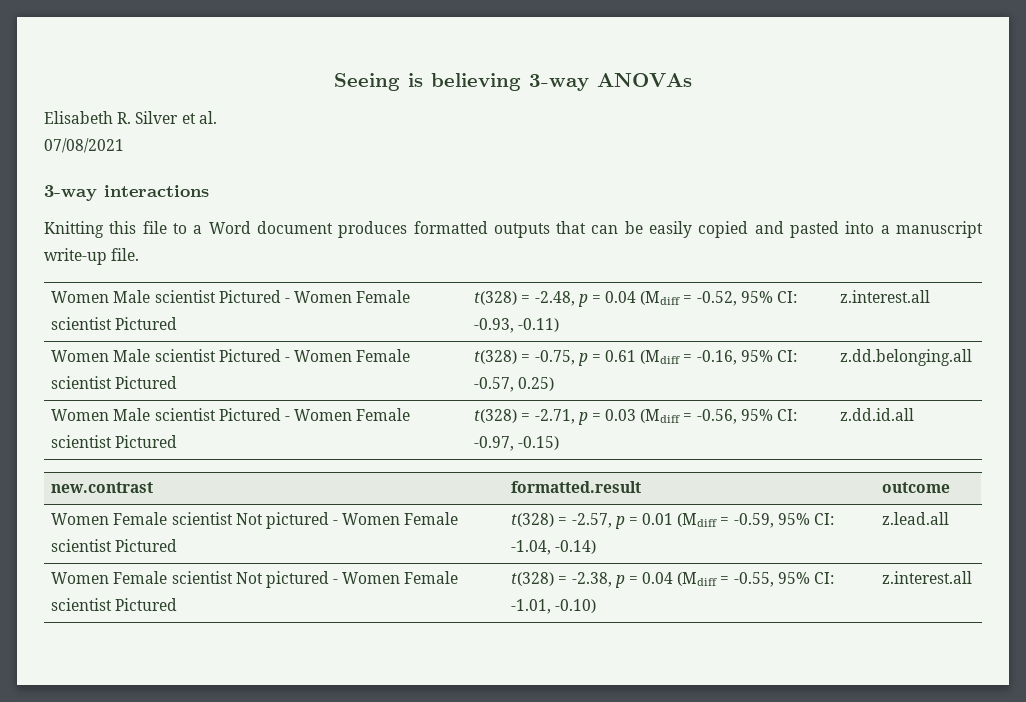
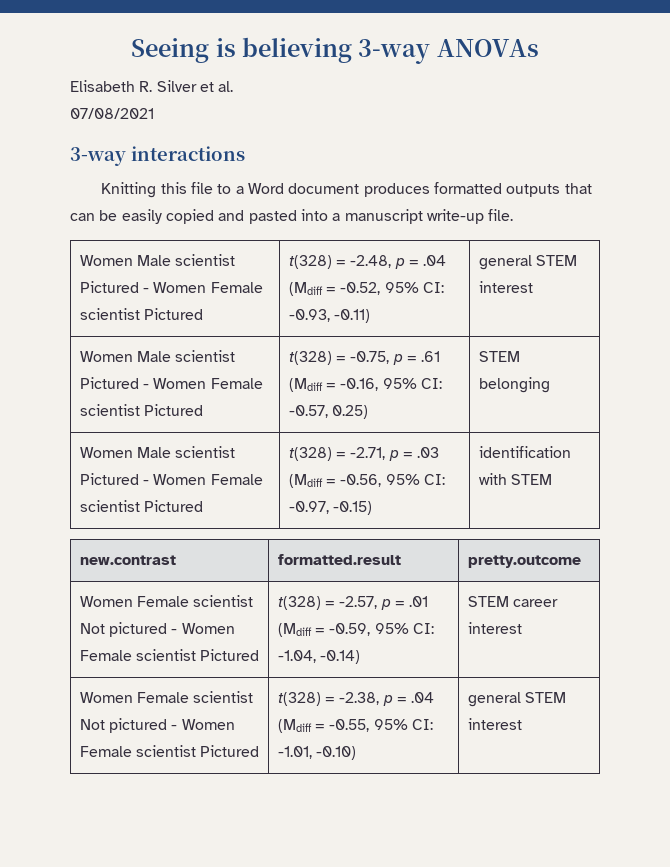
[605,291,637,303] 0.04 -> [423,255,447,266] .04
[840,290,931,303] z.interest.all -> [478,255,577,270] [478,281,533,293] general STEM interest
[605,350,637,362] 0.61 -> [421,351,441,362] .61
[840,349,973,366] z.dd.belonging.all -> [478,351,520,362] [478,377,550,393] STEM belonging
[605,409,637,421] 0.03 -> [417,447,440,458] .03
[840,408,915,421] z.dd.id.all -> [478,446,571,458] [478,473,552,485] identification with STEM
[882,482,951,493] outcome -> [467,555,581,568] pretty.outcome
[642,513,674,525] 0.01 -> [409,596,429,607] .01
[882,512,950,525] z.lead.all -> [467,596,558,607] [467,622,522,634] STEM career interest
[642,572,674,584] 0.04 -> [411,692,435,703] .04
[882,571,973,584] z.interest.all -> [467,692,566,707] [467,718,522,730] general STEM interest

